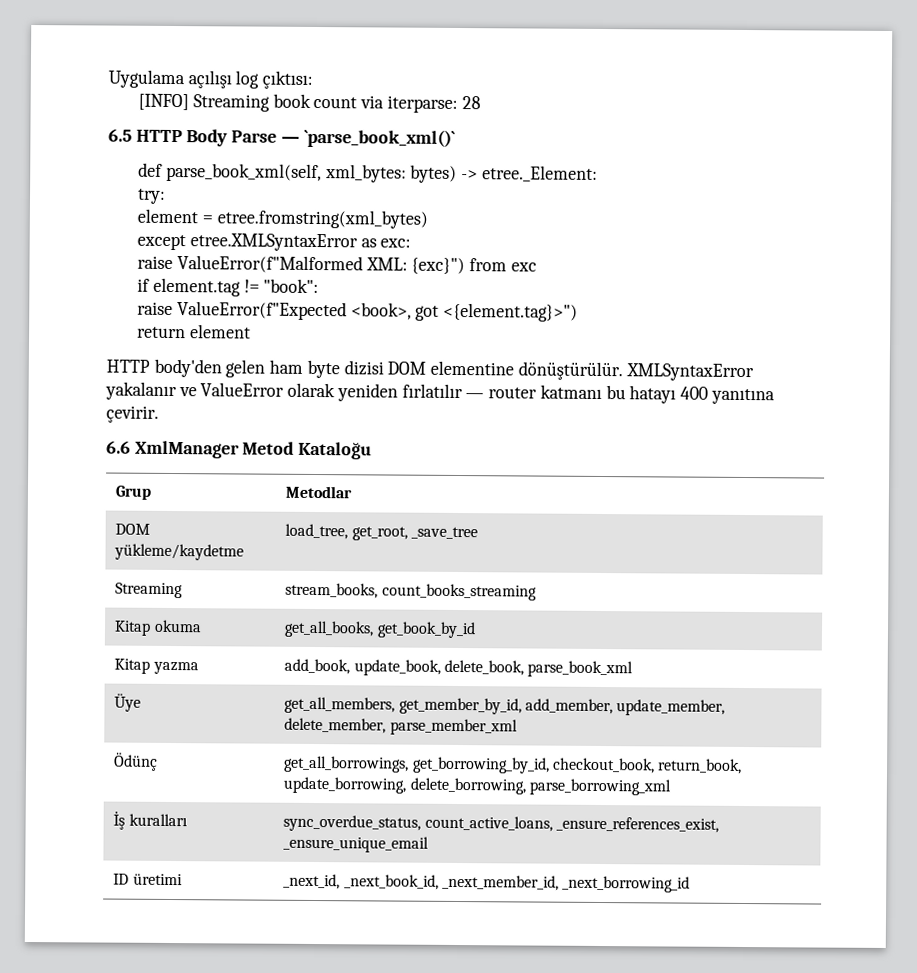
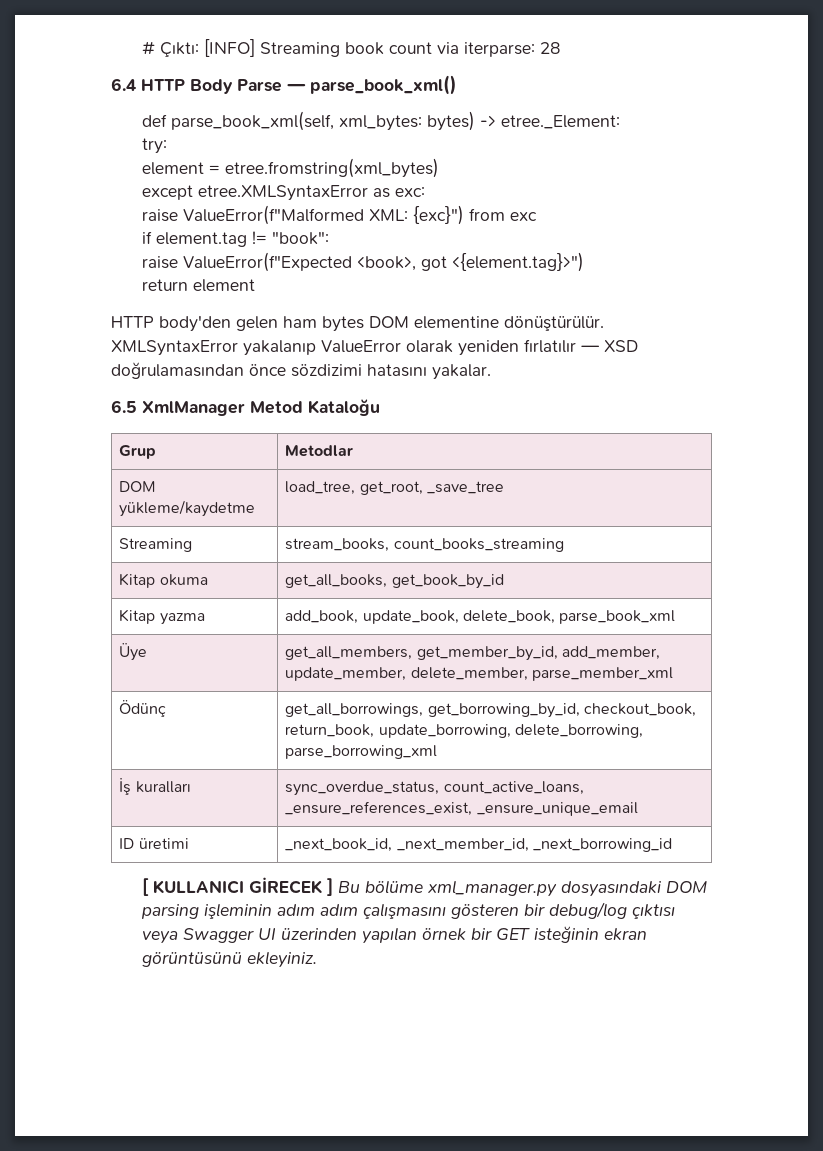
[108,69,314,89] Uygulama açılışı log çıktısı: // -> [141,41,199,57] # Çıktı:
[108,128,132,142] 6.5 -> [111,78,136,91] 6.4
[303,128,456,148] `parse_book_xml()` -> [310,75,457,95] parse_book_xml()
[306,359,384,379] byte dizisi -> [322,316,364,332] bytes
[105,381,197,401] yakalanır ve -> [243,340,316,356] yakalanıp
[488,384,775,405] [106,405,159,423] [106,440,131,454] router katmanı bu hatayı 400 yanıtına çevirir. // 6.6 -> [604,340,638,352] [111,362,491,380] [111,400,137,413] XSD doğrulamasından önce sözdizimi hatasını yakalar. // 6.5
[283,873,341,890] _next_id, -> (189, 843) none
(691, 884) none -> [141,877,707,897] [140,902,675,919] [141,926,647,944] [141,951,317,968] // [ KULLANICI GİRECEK ] Bu bölüme xml_manager.py dosyasındaki DOM parsing işleminin adım adım çalışmasını gösteren bir debug/log çıktısı veya Swagger UI üzerinden yapılan örnek bir GET isteğinin ekran görüntüsünü ekleyiniz.

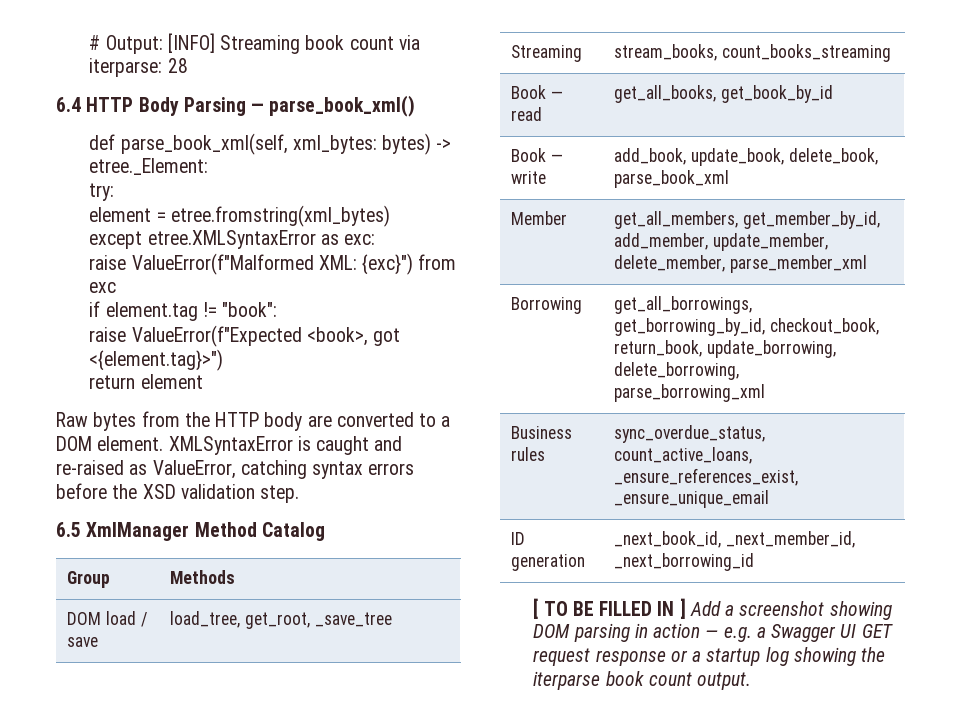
[159,42,199,57] Çıktı: -> [105,35,163,54] Output:
[237,79,282,92] Parse -> [183,97,246,116] Parsing
[111,315,604,332] [111,339,638,356] [111,362,491,380] [111,399,380,416] [119,445,157,459] [285,445,354,457] [119,481,157,492] [119,500,256,517] HTTP body'den gelen ham bytes DOM elementine dönüştürülür. XMLSyntaxError yakalanıp ValueError olarak yeniden fırlatılır — XSD doğrulamasından önce sözdizimi hatasını yakalar. // 6.5 XmlManager Metod Kataloğu // Grup | Metodlar // DOM yükleme/kaydetme -> [56,411,451,431] [56,436,403,455] [56,460,415,479] [56,483,300,503] [56,522,325,541] [67,571,111,588] [170,570,236,584] [67,611,148,627] [67,637,99,647] Raw bytes from the HTTP body are converted to a DOM element. XMLSyntaxError is caught and re-raised as ValueError, catching syntax errors before the XSD validation step. // 6.5 XmlManager Method Catalog // Group | Methods // DOM load / save
[119,573,208,588] Kitap okuma -> [511,85,564,99] [511,107,543,121] Book — read
[119,609,205,625] Kitap yazma -> [511,148,564,162] [511,171,547,184] Book — write
[119,643,148,661] Üye -> [511,211,568,225] Member
[119,700,167,717] Ödünç -> [511,297,583,314] Borrowing
[119,778,191,795] İş kuralları -> [511,426,573,439] [511,447,546,461] Business rules
[138,838,189,849] üretimi -> [511,554,586,571] generation
[152,877,707,897] [140,902,675,919] [141,926,647,944] [141,951,317,968] KULLANICI GİRECEK ] Bu bölüme xml_manager.py dosyasındaki DOM parsing işleminin adım adım çalışmasını gösteren bir debug/log çıktısı veya Swagger UI üzerinden yapılan örnek bir GET isteğinin ekran görüntüsünü ekleyiniz. -> [543,598,892,620] [533,623,893,642] [533,647,886,666] [533,671,752,690] TO BE FILLED IN ] Add a screenshot showing DOM parsing in action — e.g. a Swagger UI GET request response or a startup log showing the iterparse book count output.

